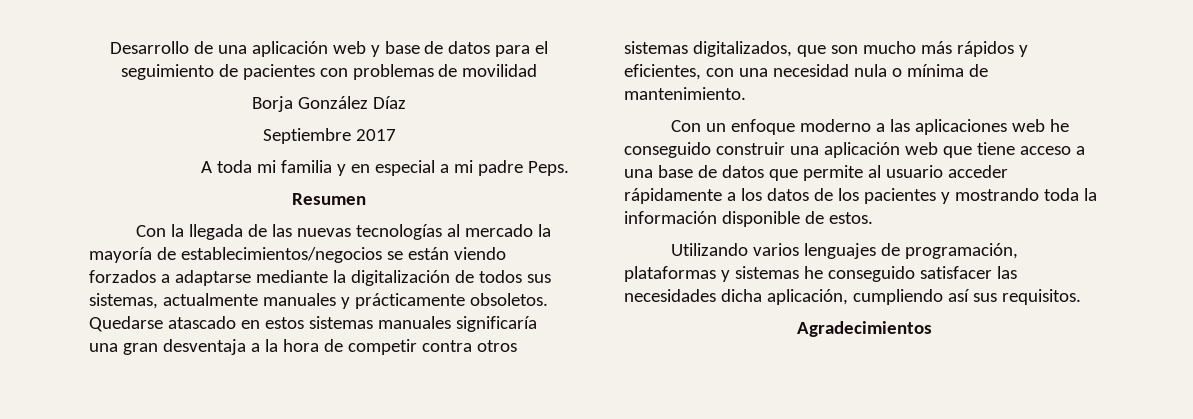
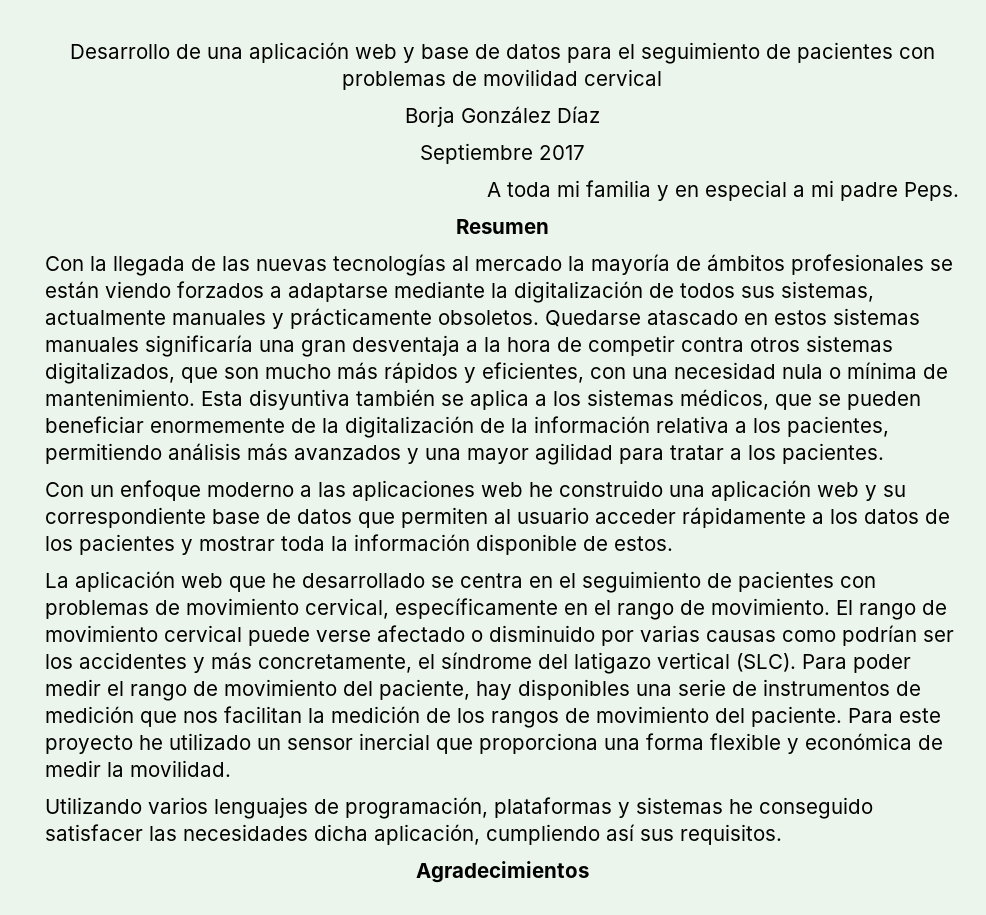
(538, 70) none -> [584,69,662,86] cervical
[180,247,382,263] establecimientos/negocios -> [707,254,924,275] ámbitos profesionales
(746, 93) none -> [201,389,921,410] [45,416,889,438] [45,443,884,465] Esta disyuntiva también se aplica a los sistemas médicos, que se pueden beneficiar enormemente de la digitalización de la información relativa a los pacientes, permitiendo análisis más avanzados y una mayor agilidad para tratar a los pacientes.
[624,142,1085,158] [624,169,653,178] conseguido construir una aplicación web que tiene acceso a una -> [559,480,906,501] [45,507,206,528] construido una aplicación web y su correspondiente
[802,165,863,181] permite -> [401,507,488,528] permiten
[954,188,1039,201] mostrando -> [199,536,275,551] mostrar
(873, 218) none -> [45,571,876,593] [45,598,947,620] [45,625,954,646] [45,652,911,674] [45,679,921,701] [45,706,941,728] [45,733,943,754] [45,760,231,777] // La aplicación web que he desarrollado se centra en el seguimiento de pacientes con problemas de movimiento cervical, específicamente en el rango de movimiento. El rango de movimiento cervical puede verse afectado o disminuido por varias causas como podrían ser los accidentes y más concretamente, el síndrome del latigazo vertical (SLC). Para poder medir el rango de movimiento del paciente, hay disponibles una serie de instrumentos de medición que nos facilitan la medición de los rangos de movimiento del paciente. Para este proyecto he utilizado un sensor inercial que proporciona una forma flexible y económica de medir la movilidad.

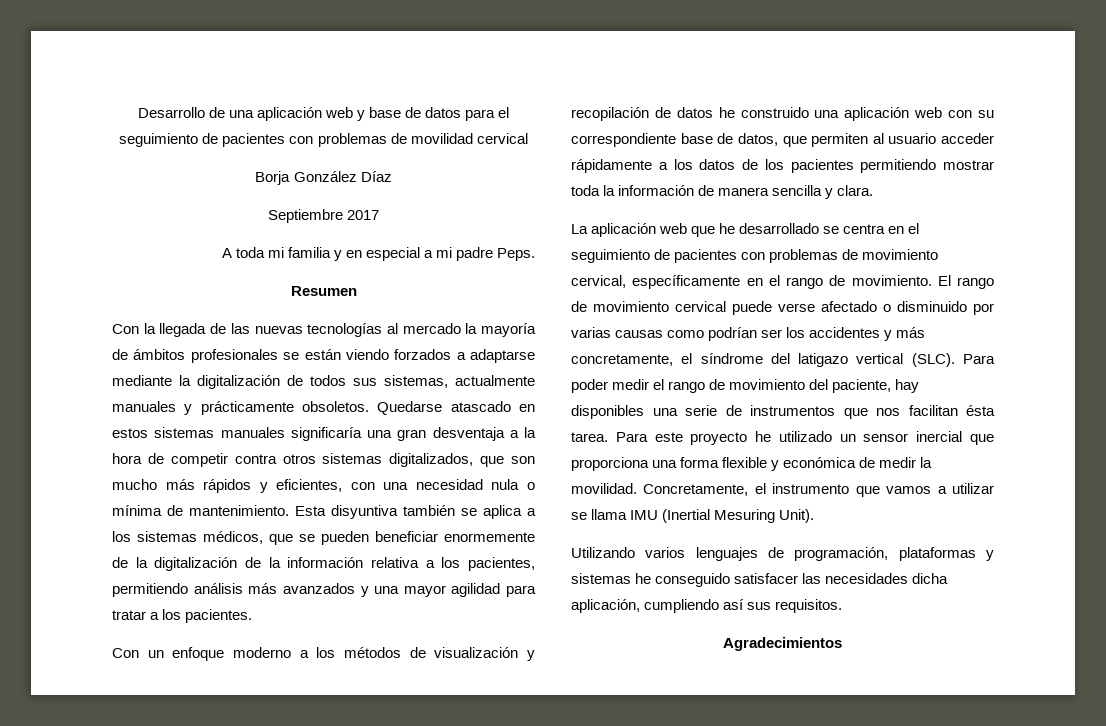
[318,480,523,501] las aplicaciones web -> [316,647,535,661] [571,107,713,121] los métodos de visualización y recopilación de datos
[865,485,877,501] y -> [948,110,973,118] con
[297,509,352,524] datos -> [737,133,778,146] datos,
[181,539,193,555] y -> [860,159,937,173] permitiendo
[476,534,673,555] disponible de estos. -> [698,185,874,199] de manera sencilla y clara.
[896,681,921,696] [45,706,134,723] de medición -> (835, 410) none
[308,706,842,728] la medición de los rangos de movimiento del paciente. -> [966,405,995,416] [571,432,608,442] ésta tarea.
(231, 768) none -> [643,483,995,497] [571,509,815,523] Concretamente, el instrumento que vamos a utilizar se llama IMU (Inertial Mesuring Unit).

